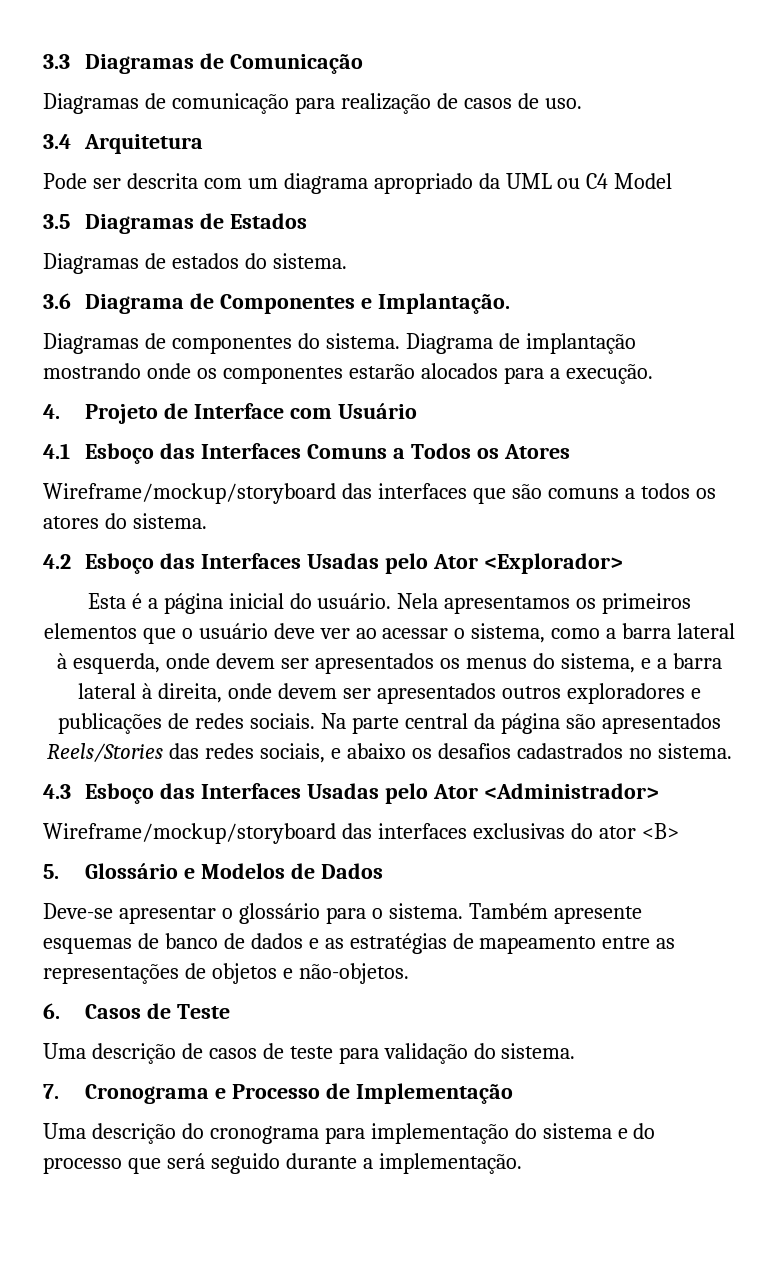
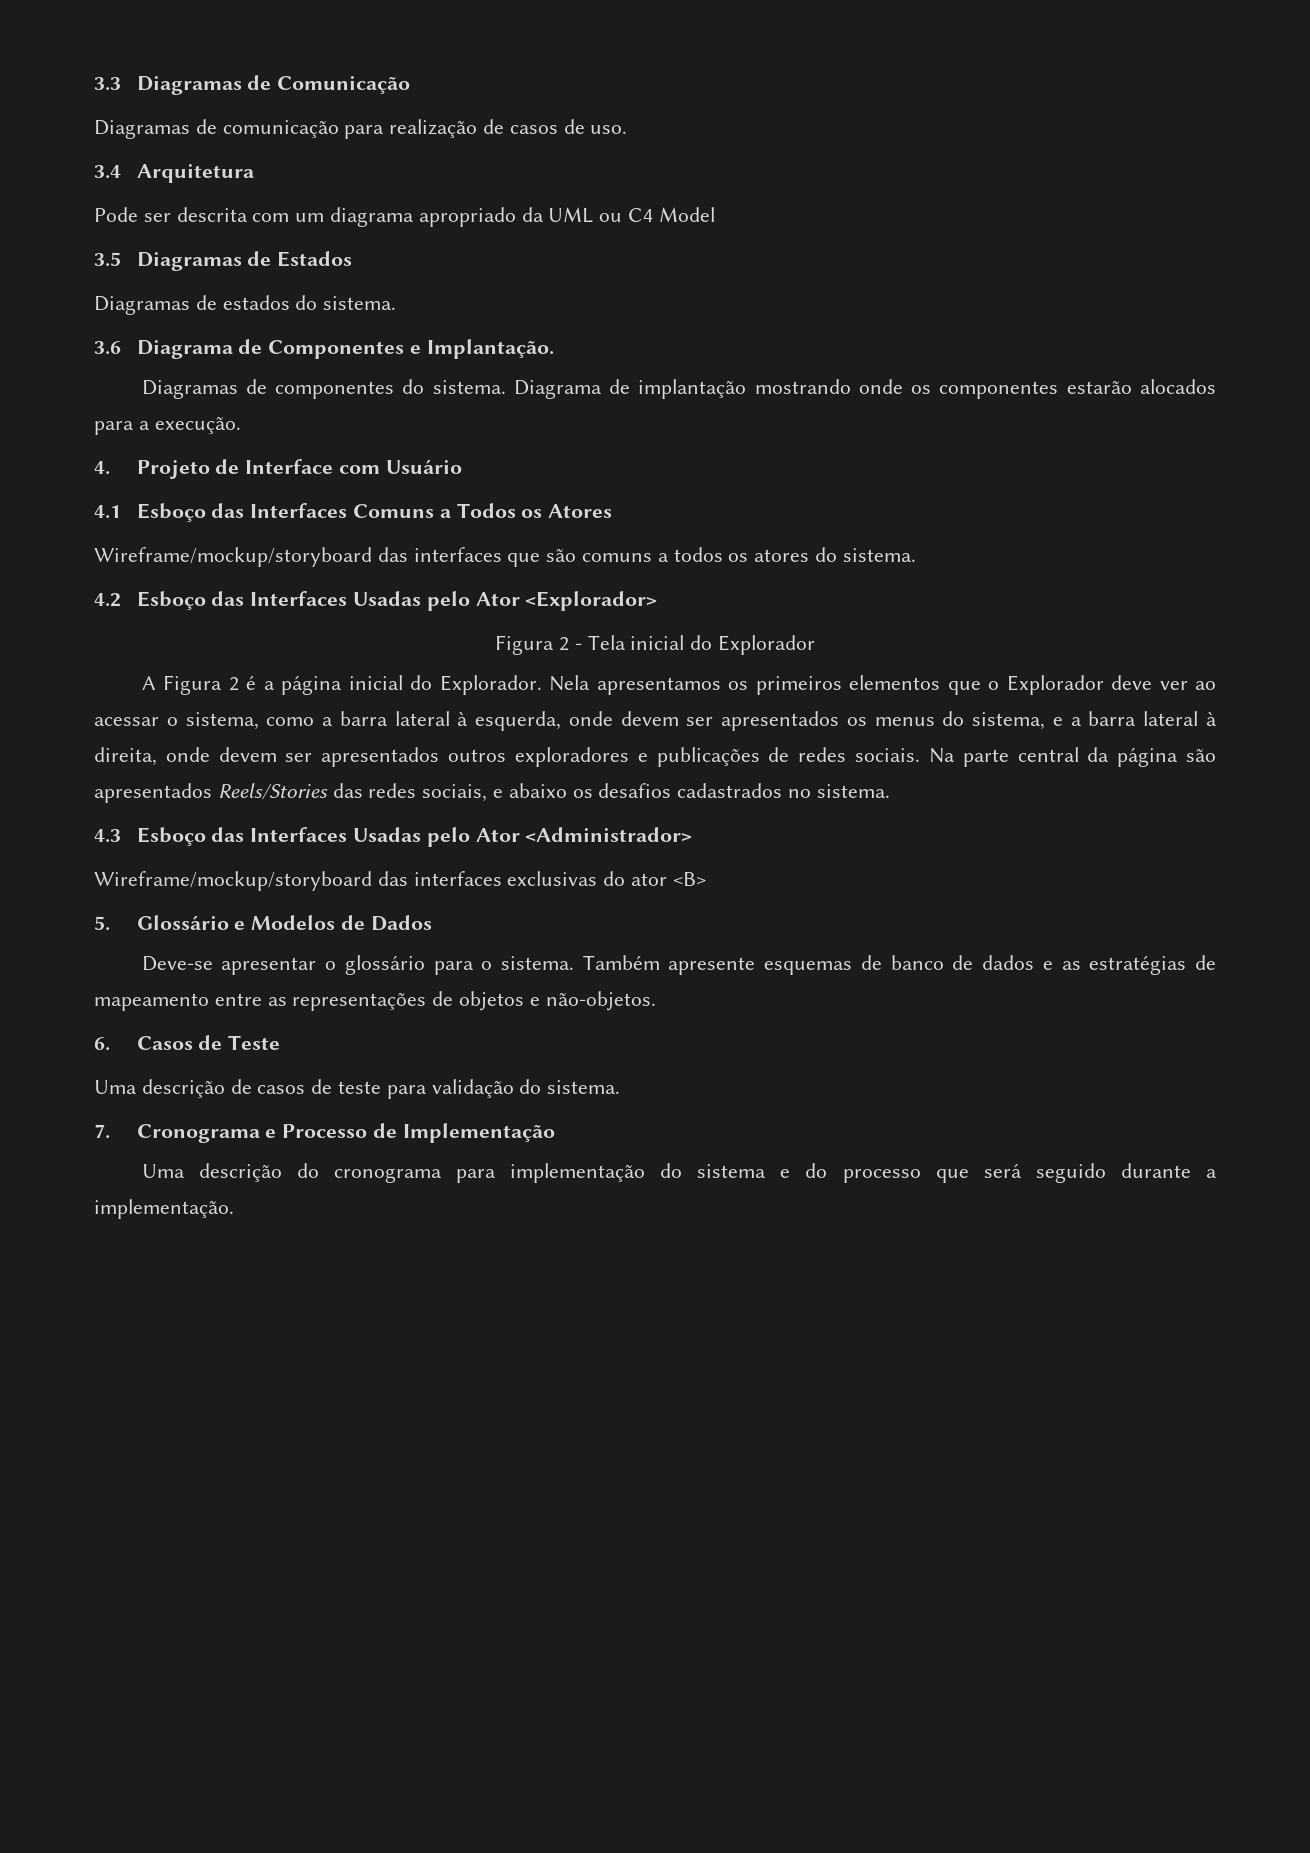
[87,593,126,609] Esta -> [495,635,815,655] [141,675,239,695] Figura 2 - Tela inicial do Explorador // A Figura 2
[317,593,392,609] usuário. -> [439,675,542,695] Explorador.
[198,623,268,639] usuário -> [1006,675,1104,695] Explorador

